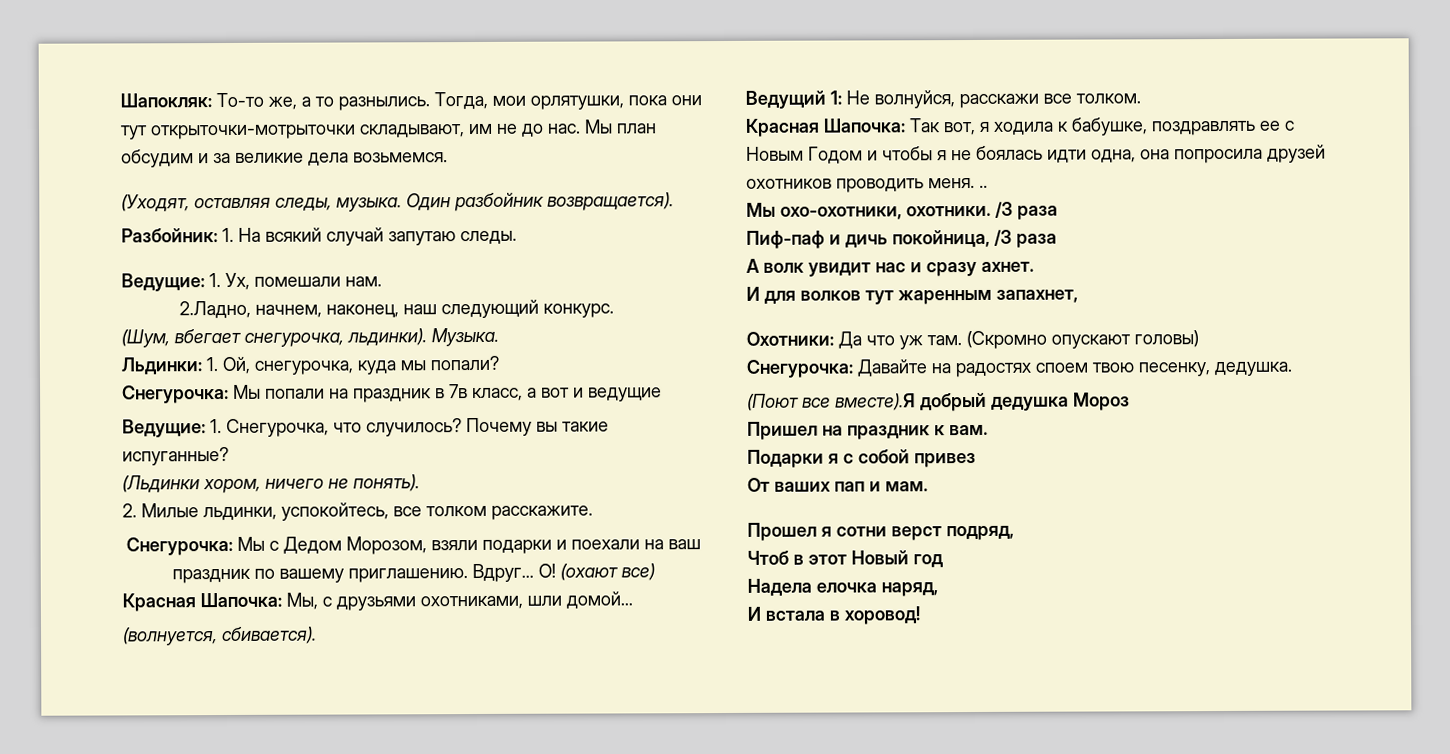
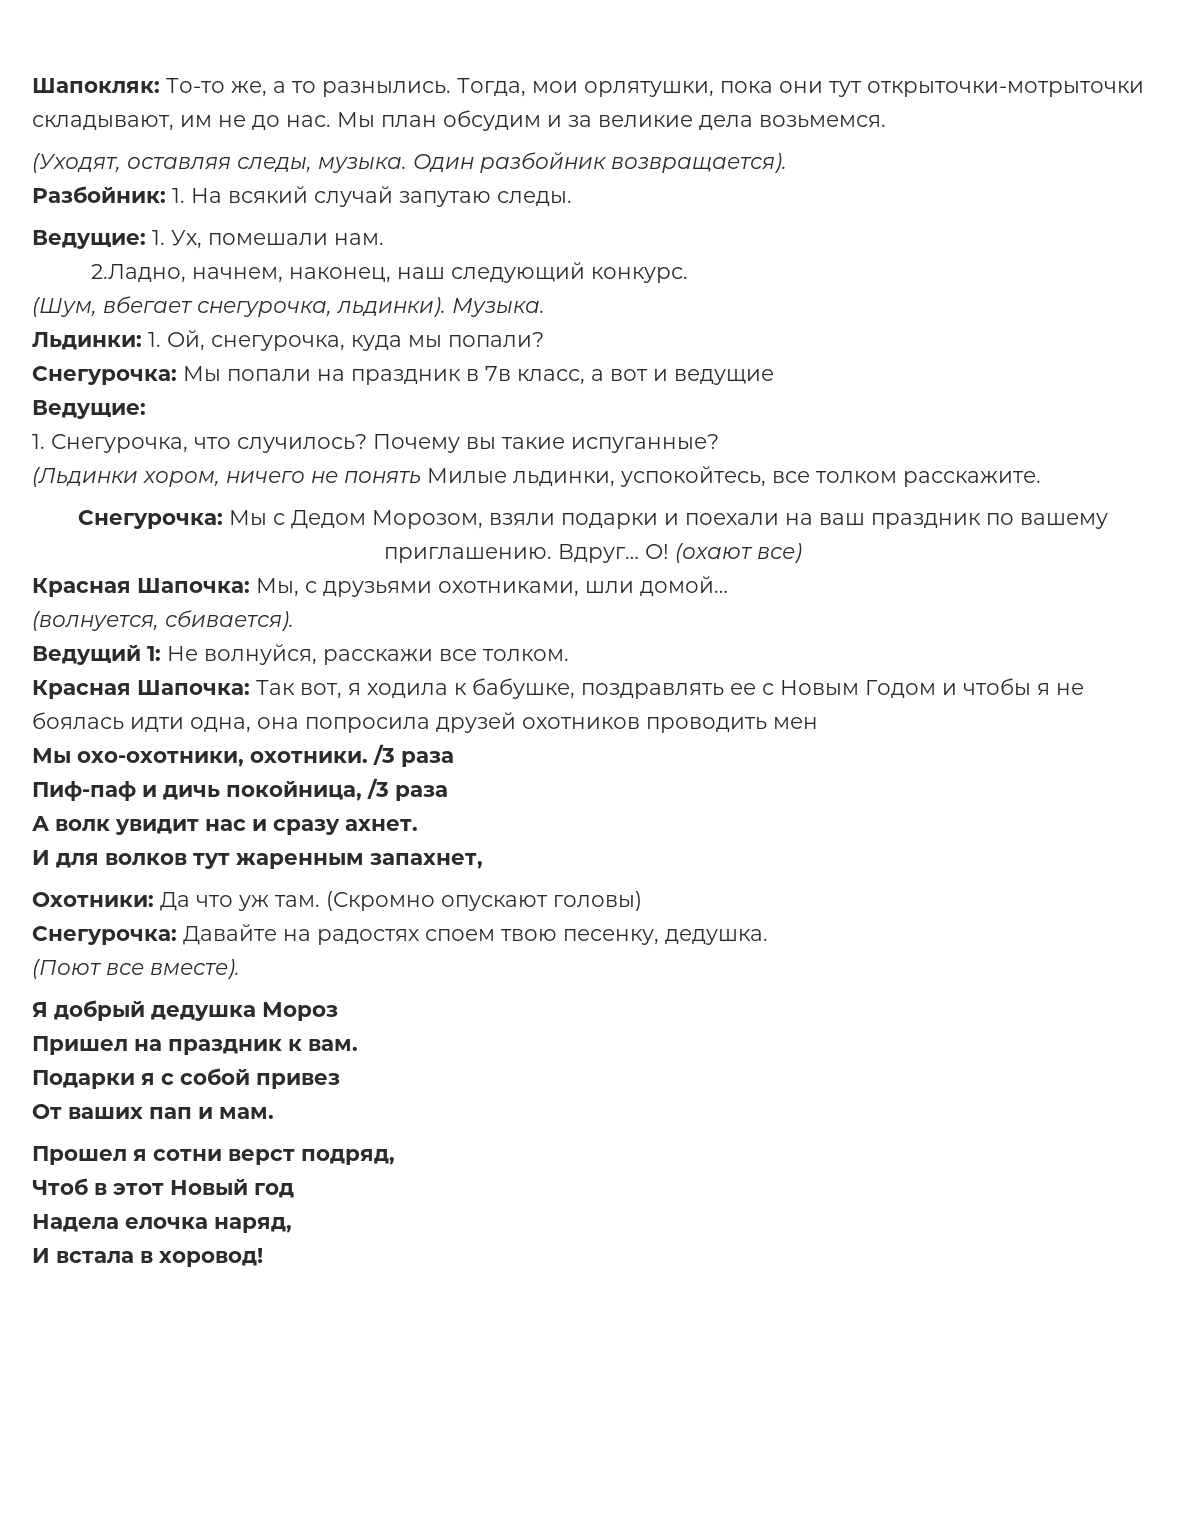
(206, 428) none -> (146, 409) //
[353,474,420,492] [122,503,137,518] понять). // 2. -> [344,471,421,483] понять
[928,177,988,189] меня. .. -> [773,717,818,729] мен
[835,393,916,411] вместе).Я -> [150,959,240,979] [32,1002,48,1017] вместе). // Я

